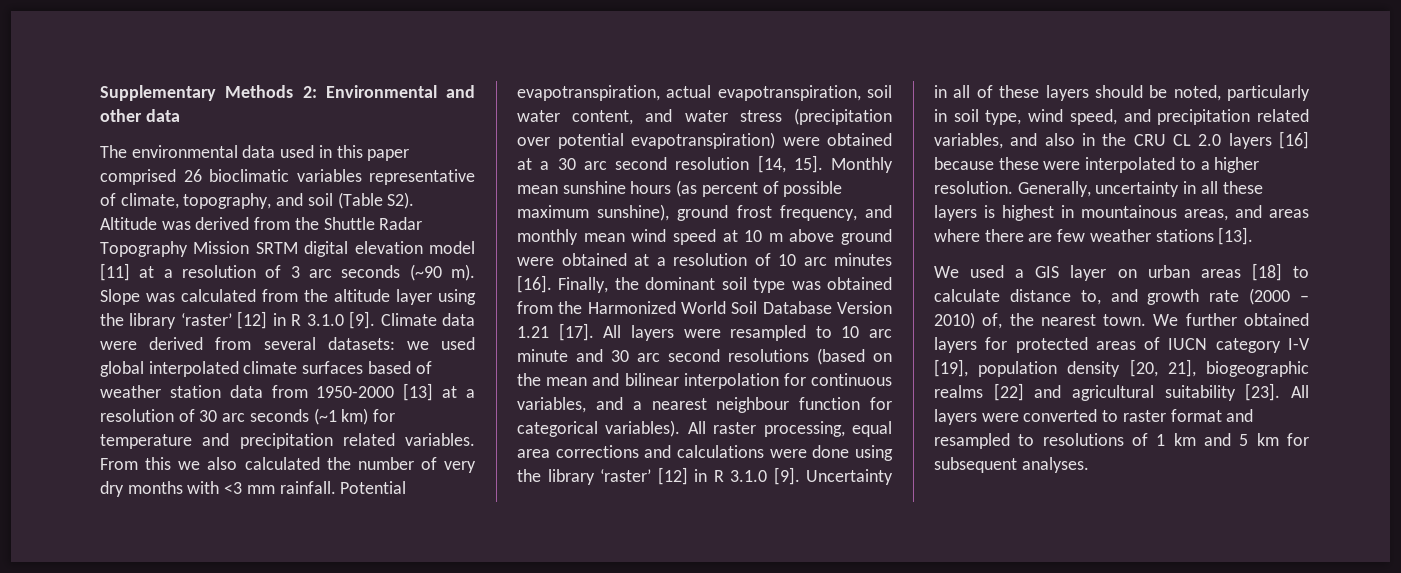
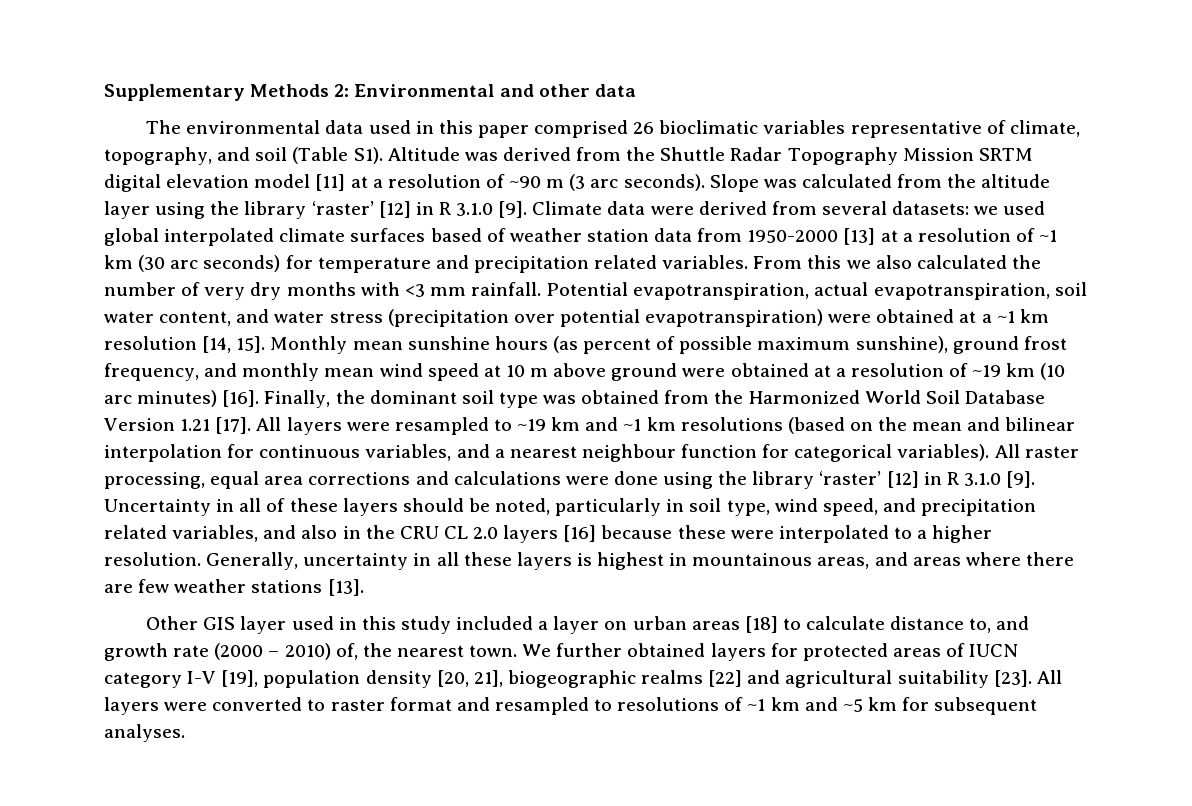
[387,192,415,209] S2). -> [353,147,383,164] S1).
[290,264,475,281] 3 arc seconds (~90 m). -> [509,174,705,191] ~90 m (3 arc seconds).
[199,408,369,425] 30 arc seconds (~1 km) -> [1039,230,1058,242] [104,255,281,272] ~1 km (30 arc seconds)
[557,157,667,170] 30 arc second -> [996,309,1049,323] ~1 km
[778,253,892,266] 10 arc minutes -> [972,363,1066,380] [104,390,218,407] ~19 km (10 arc minutes)
[841,326,892,338] [517,349,720,362] 10 arc minute and 30 arc second -> [517,417,676,431] ~19 km and ~1 km
[934,265,1060,278] We used a GIS -> [146,616,549,634] Other GIS layer used in this study included a
[1156,433,1249,446] 1 km and 5 -> [747,697,863,712] ~1 km and ~5

